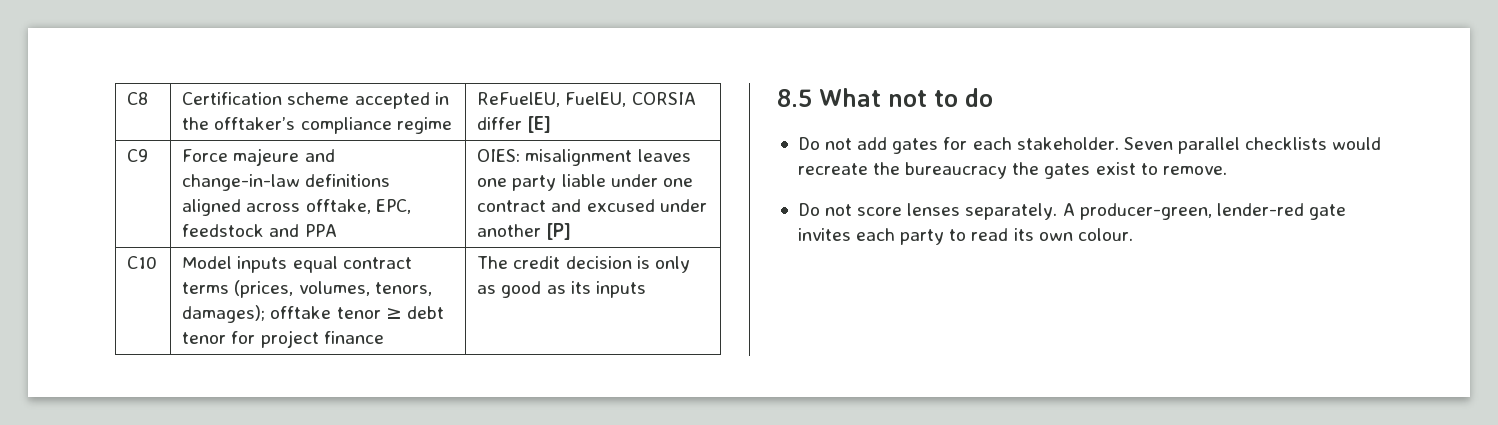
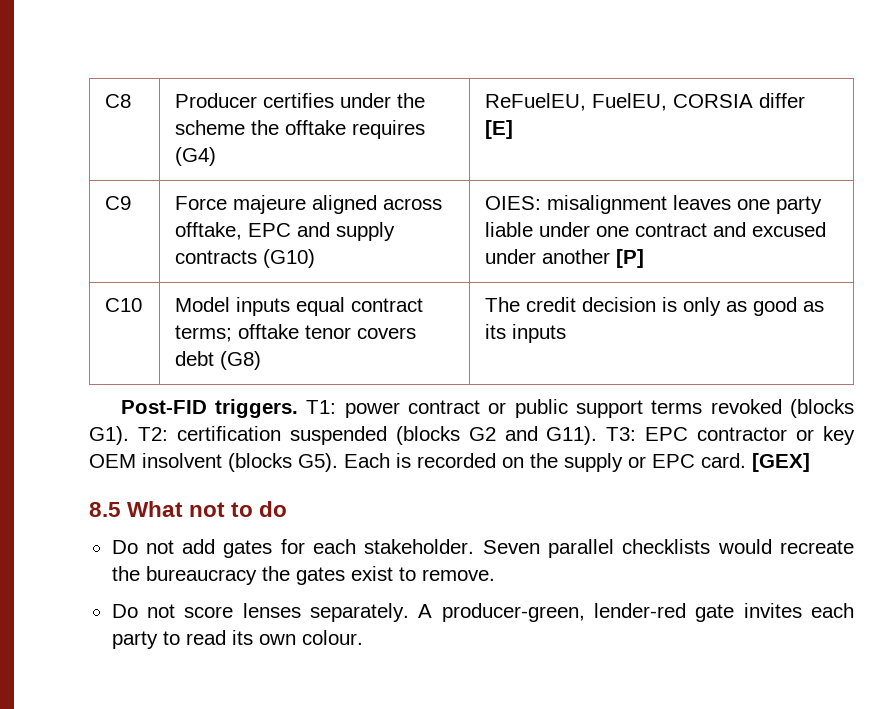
[182,92,449,109] [182,117,452,134] Certification scheme accepted in the offtaker’s compliance regime -> [175,93,426,108] [175,120,426,139] [175,147,217,166] Producer certifies under the scheme the offtake requires (G4)
[304,149,335,162] [182,174,391,191] [182,199,411,216] [182,224,337,237] and change-in-law definitions aligned across offtake, EPC, feedstock and PPA -> [312,195,443,214] [175,222,396,241] [175,249,316,268] aligned across offtake, EPC and supply contracts (G10)
[182,280,432,298] [182,305,444,323] [182,330,384,348] terms (prices, volumes, tenors, damages); offtake tenor ≥ debt tenor for project finance -> [175,324,417,342] [175,351,262,370] terms; offtake tenor covers debt (G8)
(646, 289) none -> [120,399,854,418] [89,426,855,445] [89,453,810,472] // Post-FID triggers. T1: power contract or public support terms revoked (blocks G1). T2: certification suspended (blocks G2 and G11). T3: EPC contractor or key OEM insolvent (blocks G5). Each is recorded on the supply or EPC card. [GEX]

